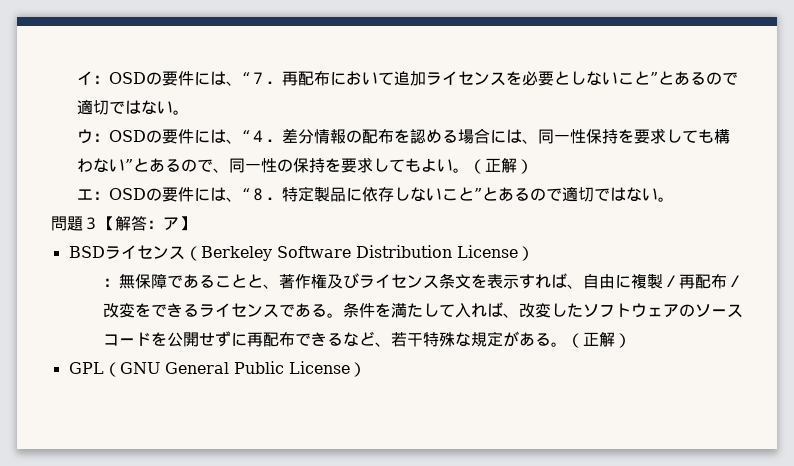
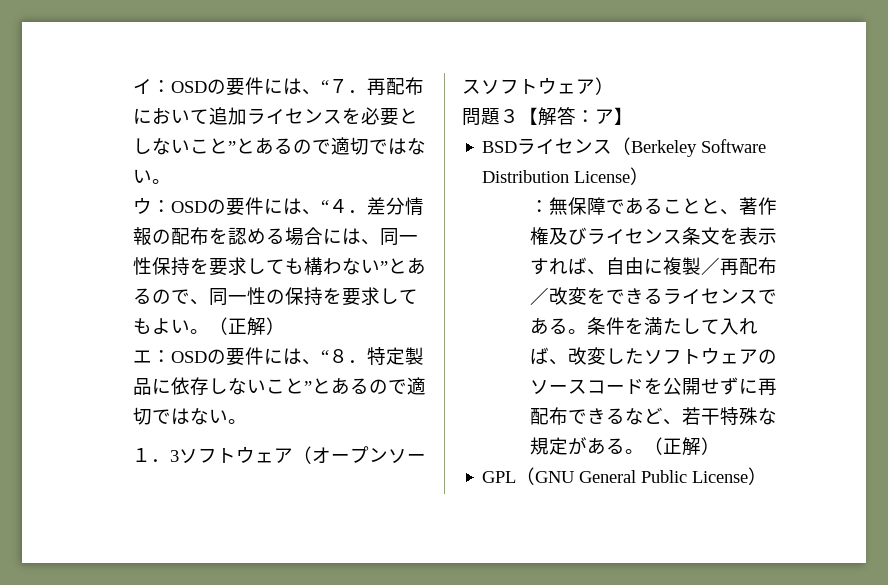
(674, 199) none -> [131,446,426,464] [462,77,614,95] // １．3ソフトウェア（オープンソースソフトウェア）

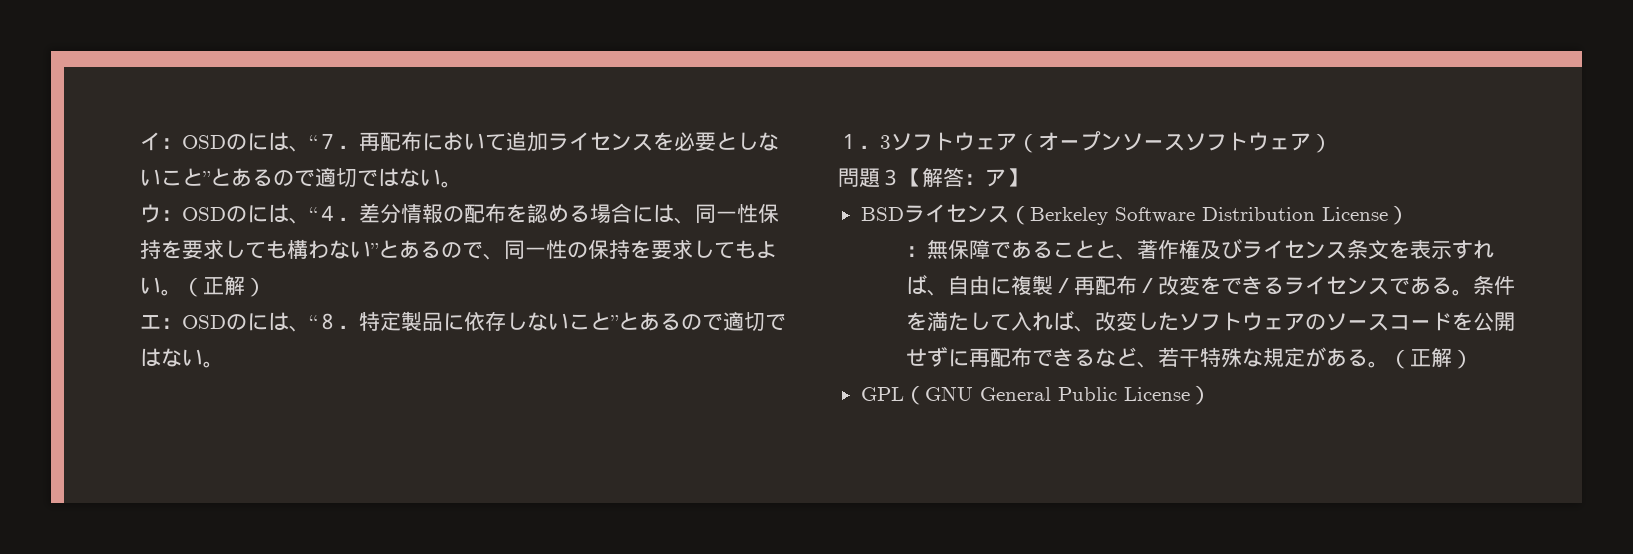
[225,77,264,96] 要件 -> (248, 142) none
[225,197,264,216] 要件 -> (248, 214) none
[225,347,264,366] 要件 -> (248, 322) none

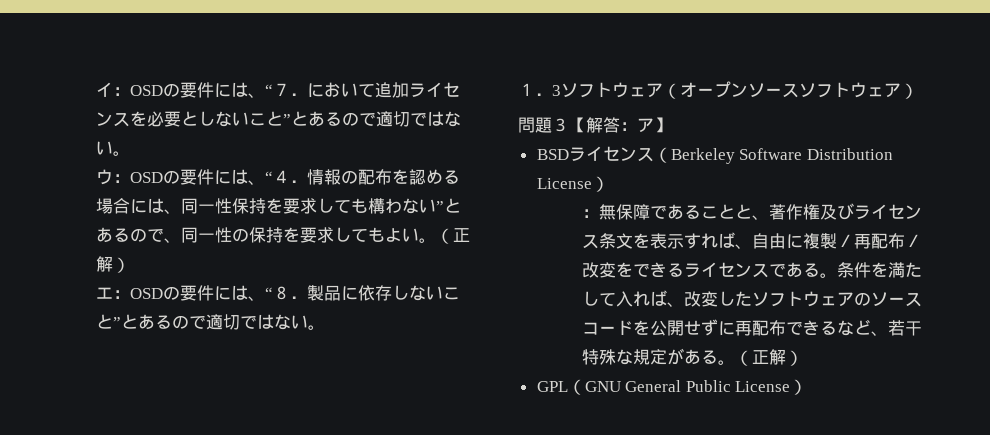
(248, 142) none -> [179,82,214,98] 要件
[359,131,423,151] 再配布 -> (307, 94) none
(248, 214) none -> [179,169,214,185] 要件
[359,203,402,223] 差分 -> (307, 181) none
(248, 322) none -> [179,285,214,301] 要件
[359,311,402,331] 特定 -> (307, 297) none

